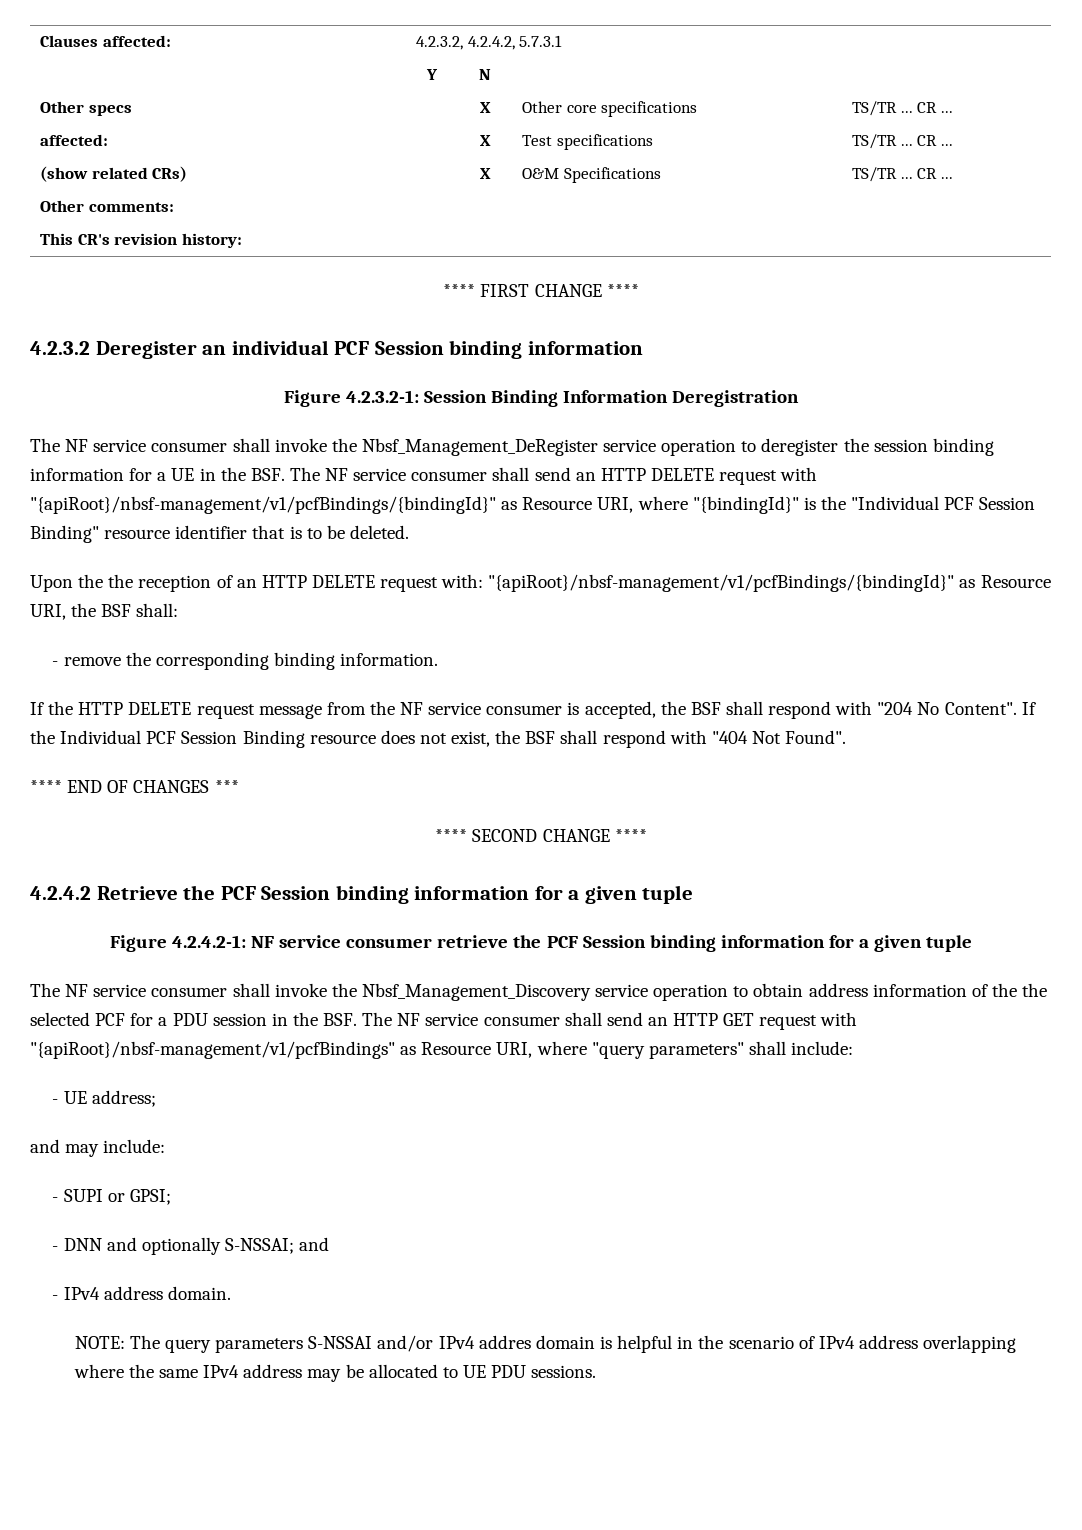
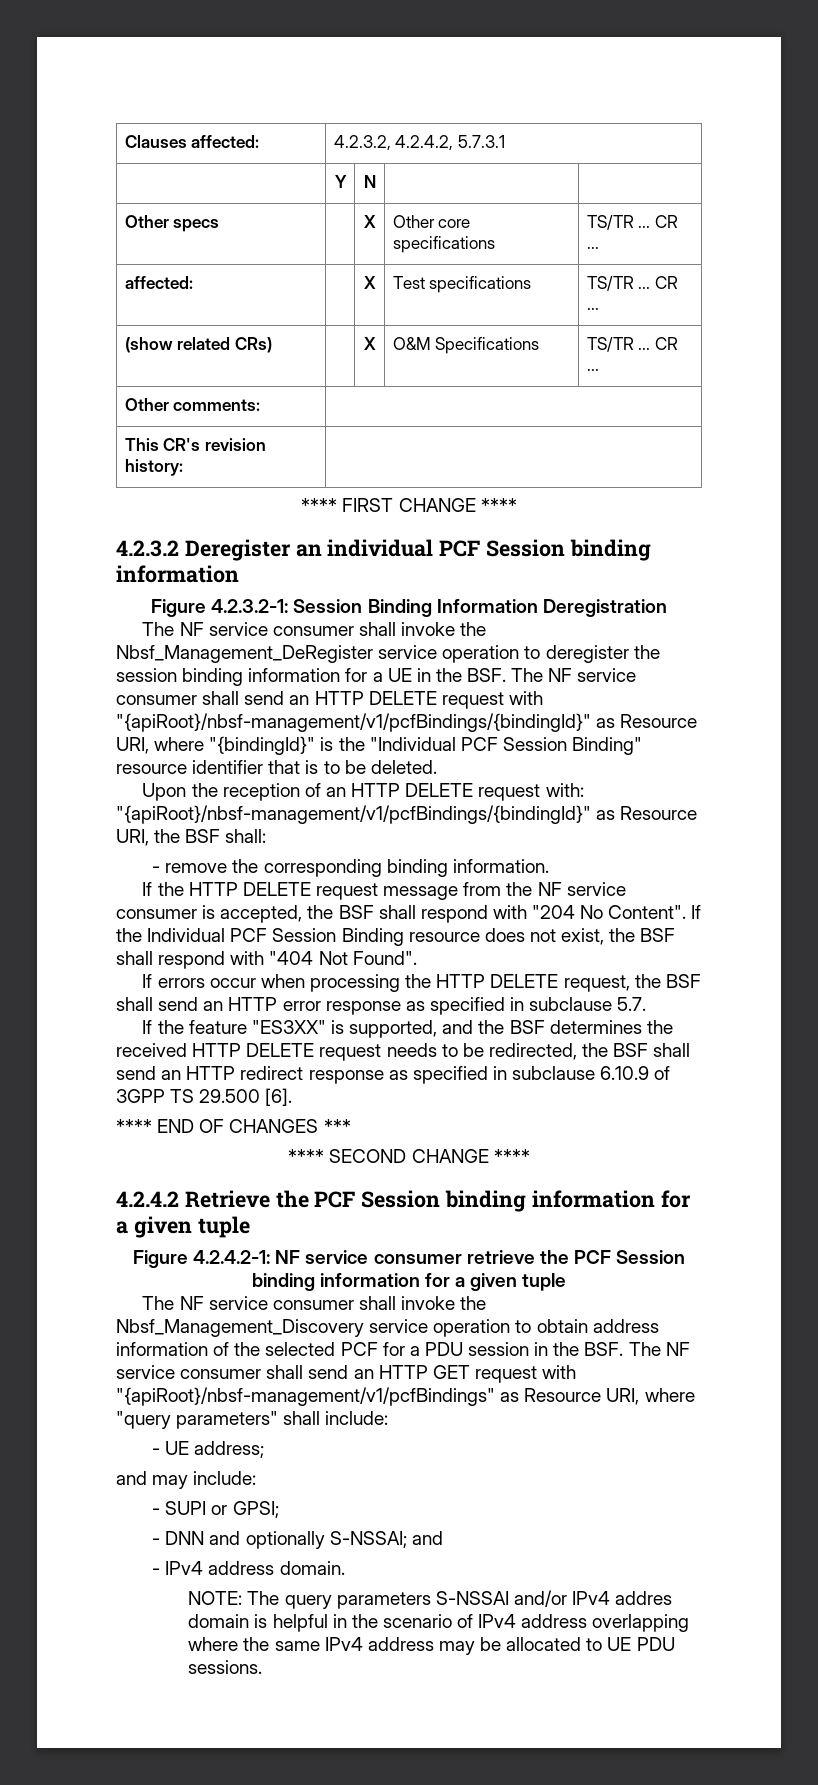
[108,574,134,588] the -> (218, 790) none
(847, 737) none -> [142,974,701,992] [116,997,647,1015] [142,1020,673,1038] [116,1043,691,1061] [116,1066,671,1084] [116,1088,293,1106] // If errors occur when processing the HTTP DELETE request, the BSF shall send an HTTP error response as specified in subclause 5.7. // If the feature "ES3XX" is supported, and the BSF determines the received HTTP DELETE request needs to be redirected, the BSF shall send an HTTP redirect response as specified in subclause 6.10.9 of 3GPP TS 29.500 [6].
[1022,983,1048,997] the -> (261, 1349) none

